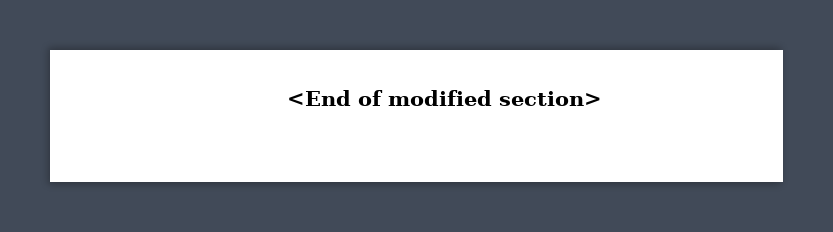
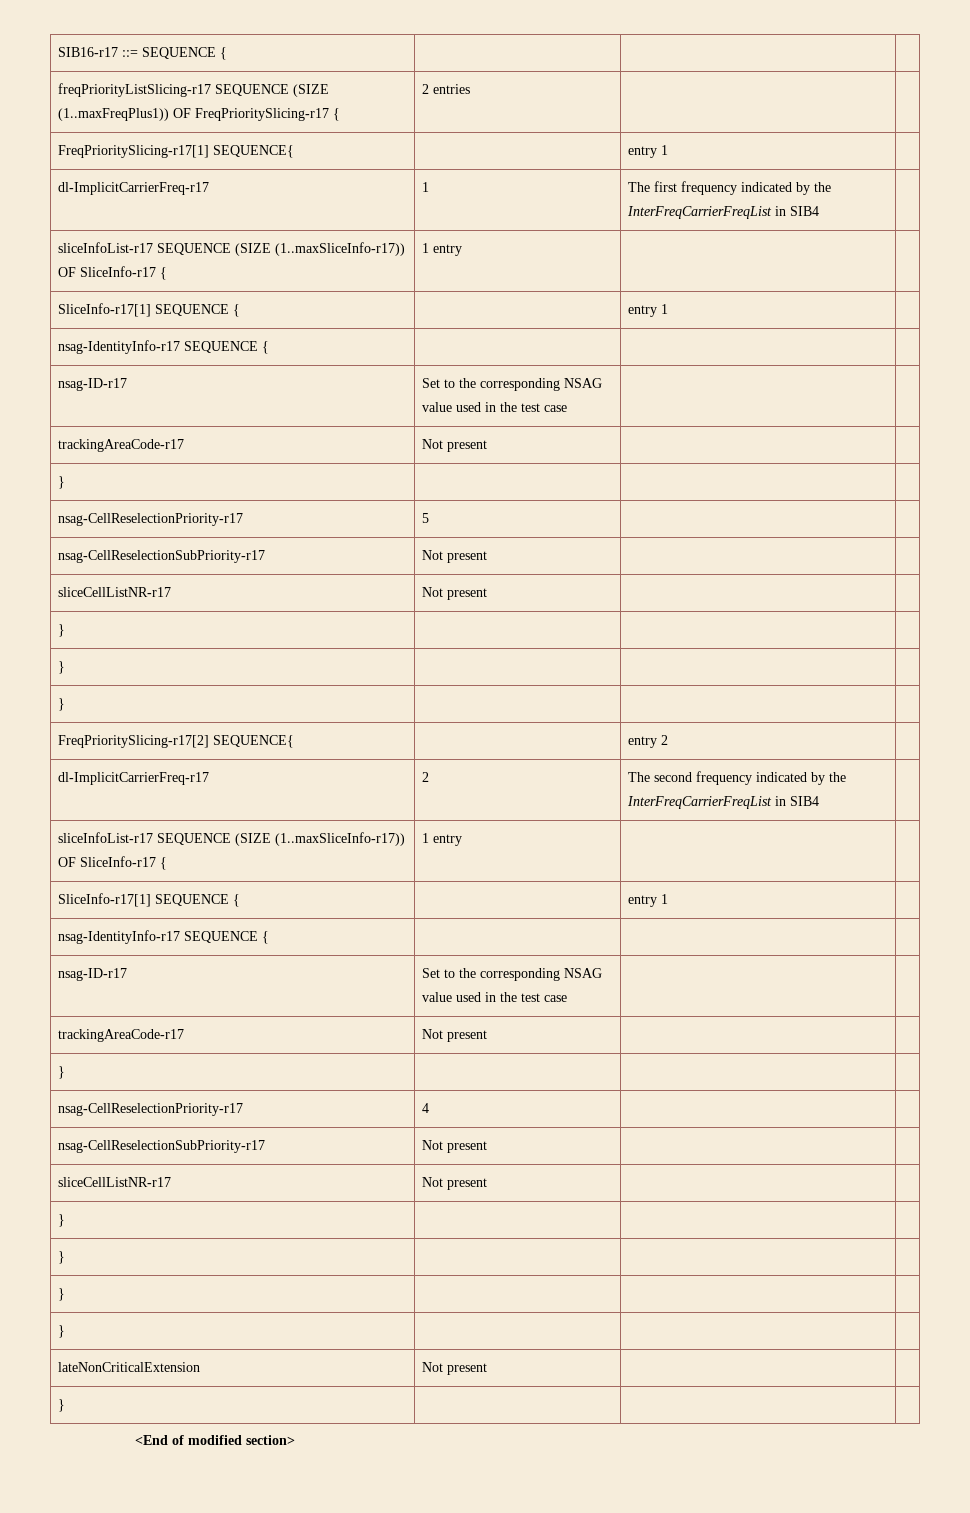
(286, 98) none -> [58,47,228,60] [58,83,330,97] [58,108,341,121] [422,84,471,94] [58,145,295,158] [628,145,669,158] [58,182,210,195] [422,182,430,192] [628,181,832,195] [627,206,820,219] [58,242,406,256] [58,266,168,280] [422,243,463,256] [58,303,241,317] [628,304,669,317] [58,340,270,354] [58,378,128,391] [422,378,603,391] [422,402,568,412] [58,439,185,452] [422,439,488,452] [58,476,66,489] [58,513,244,526] [422,513,430,523] [58,550,266,563] [422,550,488,563] [58,587,172,597] [422,587,488,600] [58,624,66,637] [58,661,66,674] [58,698,66,711] [58,735,295,748] [628,735,669,748] [58,772,210,785] [422,772,430,782] [628,771,847,785] [627,796,820,809] [58,832,406,846] [58,856,168,870] [422,833,463,846] [58,893,241,907] [628,894,669,907] [58,930,270,944] [58,968,128,981] [422,968,603,981] [422,992,568,1002] [58,1029,185,1042] [422,1029,488,1042] [58,1066,66,1079] [58,1103,244,1116] [422,1103,430,1113] [58,1140,266,1153] [422,1140,488,1153] [58,1177,172,1187] [422,1177,488,1190] [58,1214,66,1227] [58,1251,66,1264] [58,1288,66,1301] [58,1325,66,1338] [58,1362,201,1372] [422,1362,488,1375] [58,1399,66,1412] SIB16-r17 ::= SEQUENCE { | | | // freqPriorityListSlicing-r17 SEQUENCE (SIZE (1..maxFreqPlus1)) OF FreqPrioritySlicing-r17 { | 2 entries | | // FreqPrioritySlicing-r17[1] SEQUENCE{ | | entry 1 | // dl-ImplicitCarrierFreq-r17 | 1 | The first frequency indicated by the InterFreqCarrierFreqList in SIB4 | // sliceInfoList-r17 SEQUENCE (SIZE (1..maxSliceInfo-r17)) OF SliceInfo-r17 { | 1 entry | | // SliceInfo-r17[1] SEQUENCE { | | entry 1 | // nsag-IdentityInfo-r17 SEQUENCE { | | | // nsag-ID-r17 | Set to the corresponding NSAG value used in the test case | | // trackingAreaCode-r17 | Not present | | // } | | | // nsag-CellReselectionPriority-r17 | 5 | | // nsag-CellReselectionSubPriority-r17 | Not present | | // sliceCellListNR-r17 | Not present | | // } | | | // } | | | // } | | | // FreqPrioritySlicing-r17[2] SEQUENCE{ | | entry 2 | // dl-ImplicitCarrierFreq-r17 | 2 | The second frequency indicated by the InterFreqCarrierFreqList in SIB4 | // sliceInfoList-r17 SEQUENCE (SIZE (1..maxSliceInfo-r17)) OF SliceInfo-r17 { | 1 entry | | // SliceInfo-r17[1] SEQUENCE { | | entry 1 | // nsag-IdentityInfo-r17 SEQUENCE { | | | // nsag-ID-r17 | Set to the corresponding NSAG value used in the test case | | // trackingAreaCode-r17 | Not present | | // } | | | // nsag-CellReselectionPriority-r17 | 4 | | // nsag-CellReselectionSubPriority-r17 | Not present | | // sliceCellListNR-r17 | Not present | | // } | | | // } | | | // } | | | // } | | | // lateNonCriticalExtension | Not present | | // } | | | //

